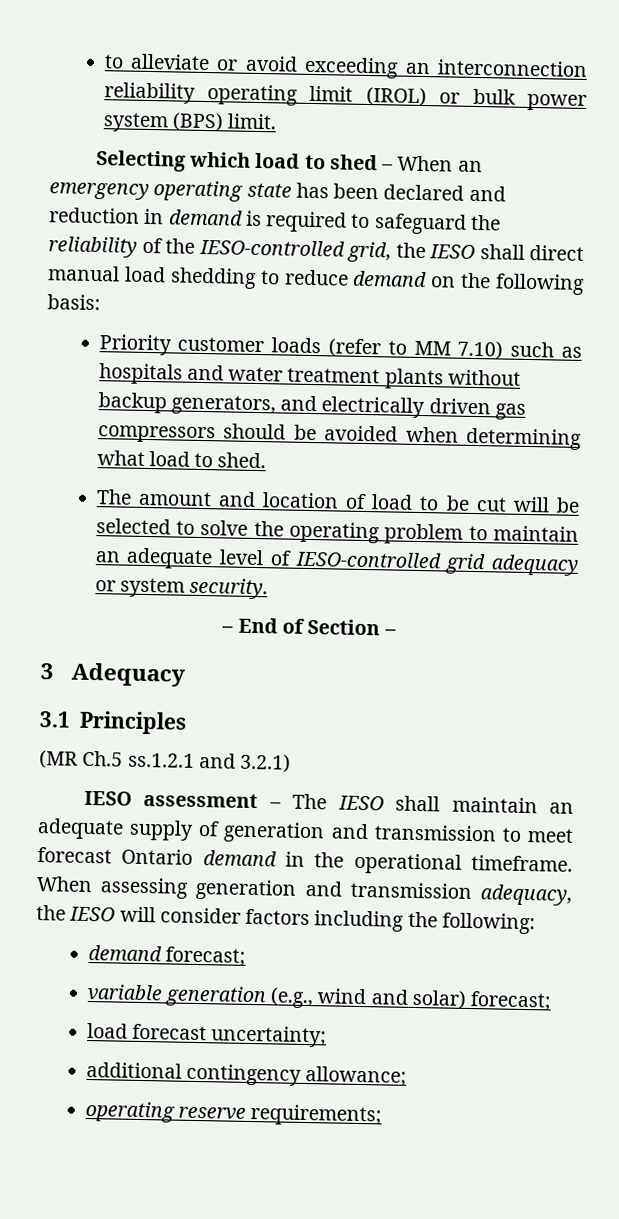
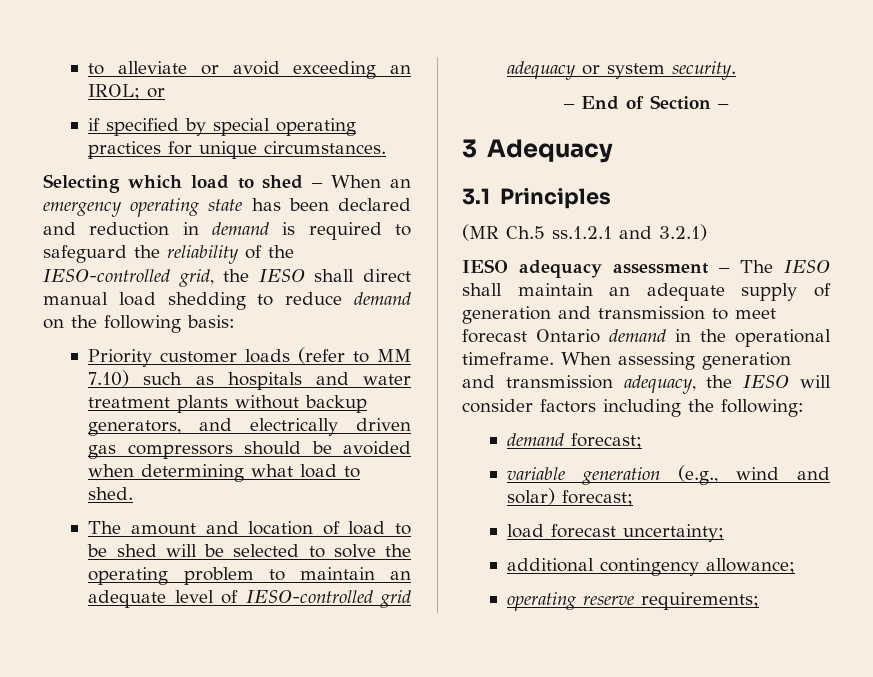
[437,59,588,77] [103,82,587,111] [102,112,278,133] interconnection reliability operating limit (IROL) or bulk power system (BPS) limit. -> [88,84,166,100] [88,118,357,136] [88,141,387,159] IROL; or // if specified by special operating practices for unique circumstances.
[475,497,507,512] cut -> [116,544,157,557] shed
(132, 798) none -> [519,260,602,278] adequacy

